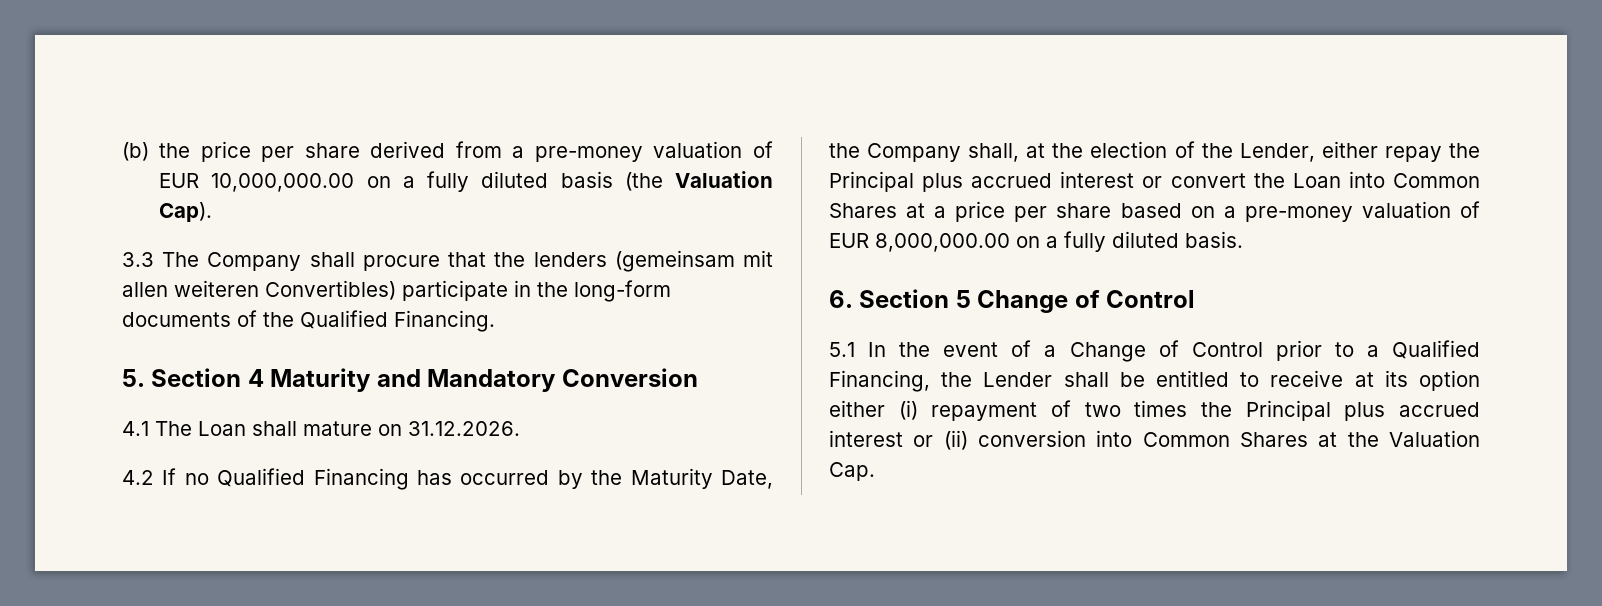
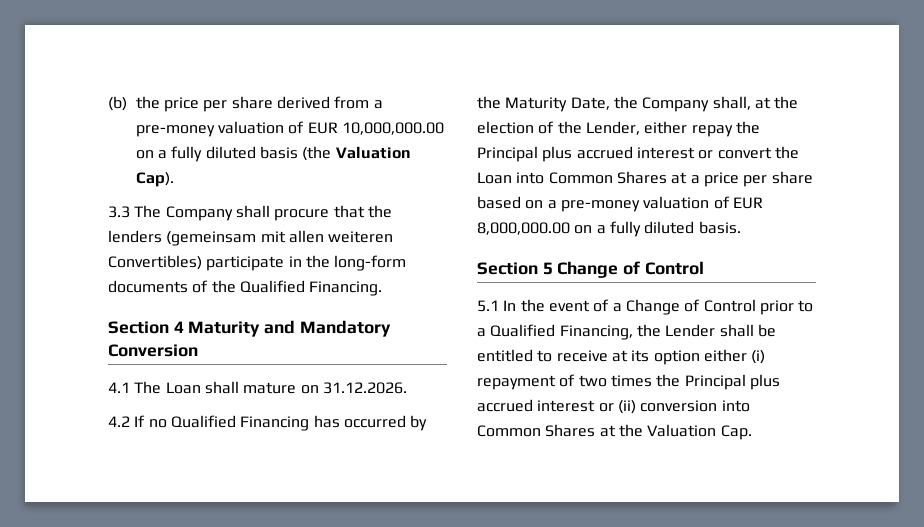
[122,369,145,387] 5. -> (383, 288) none
[829,290,853,308] 6. -> (741, 227) none

